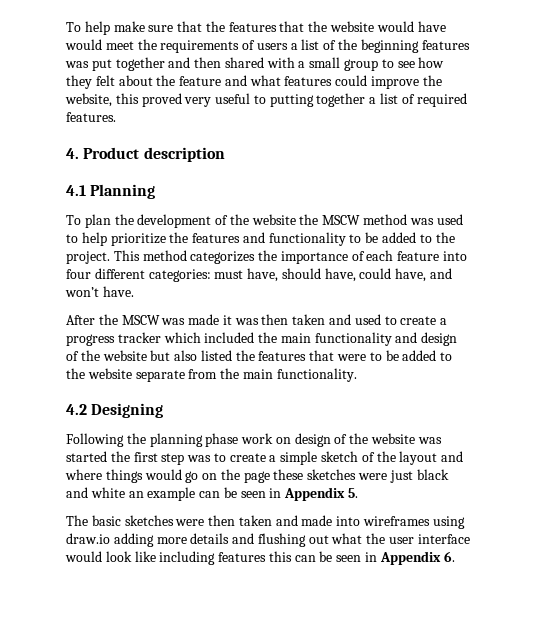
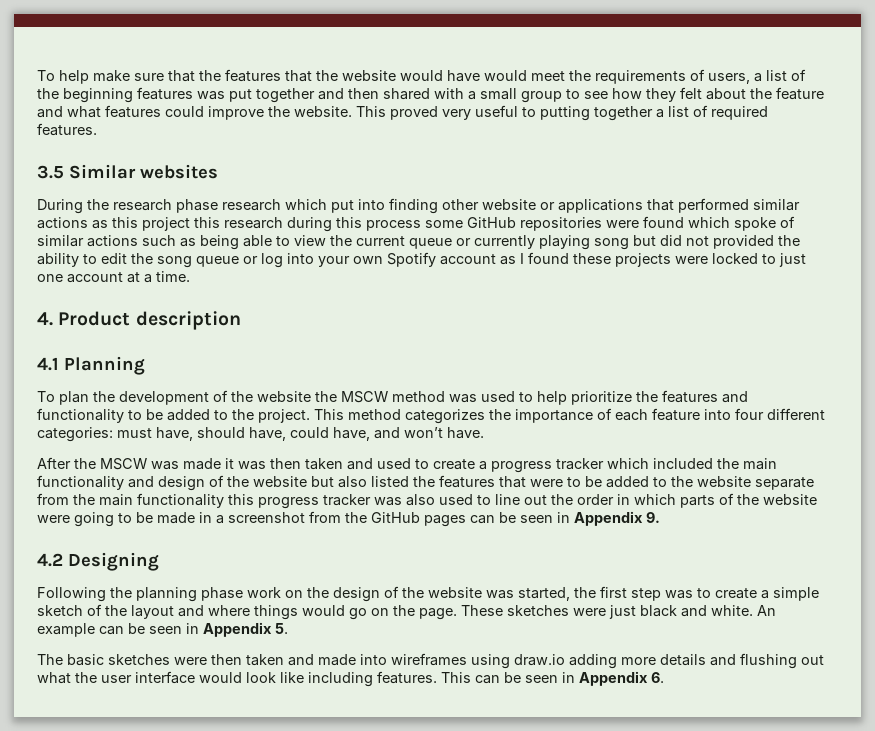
[256,43,288,50] users -> [708,73,750,84] users,
[65,93,139,107] website, this -> [294,106,386,117] website. This
(116, 117) none -> [37,164,218,179] [37,198,800,214] [37,216,795,232] [37,235,800,250] [37,252,806,268] [37,271,190,283] // 3.5 Similar websites // During the research phase research which put into finding other website or applications that performed similar actions as this project this research during this process some GitHub repositories were found which spoke of similar actions such as being able to view the current queue or currently playing song but did not provided the ability to edit the song queue or log into your own Spotify account as I found these projects were locked to just one account at a time.
[276,368,357,382] functionality. -> [137,493,817,509] [37,511,660,527] functionality this progress tracker was also used to line out the order in which parts of the website were going to be made in a screenshot from the GitHub pages can be seen in Appendix 9.
(291, 440) none -> [307,587,329,598] the
[66,451,107,462] started -> [518,587,570,601] started,
[243,469,304,483] page these -> [419,605,503,620] page. These
[90,487,144,498] white an -> [711,605,776,616] white. An
[218,551,292,562] features this -> [377,671,471,684] features. This

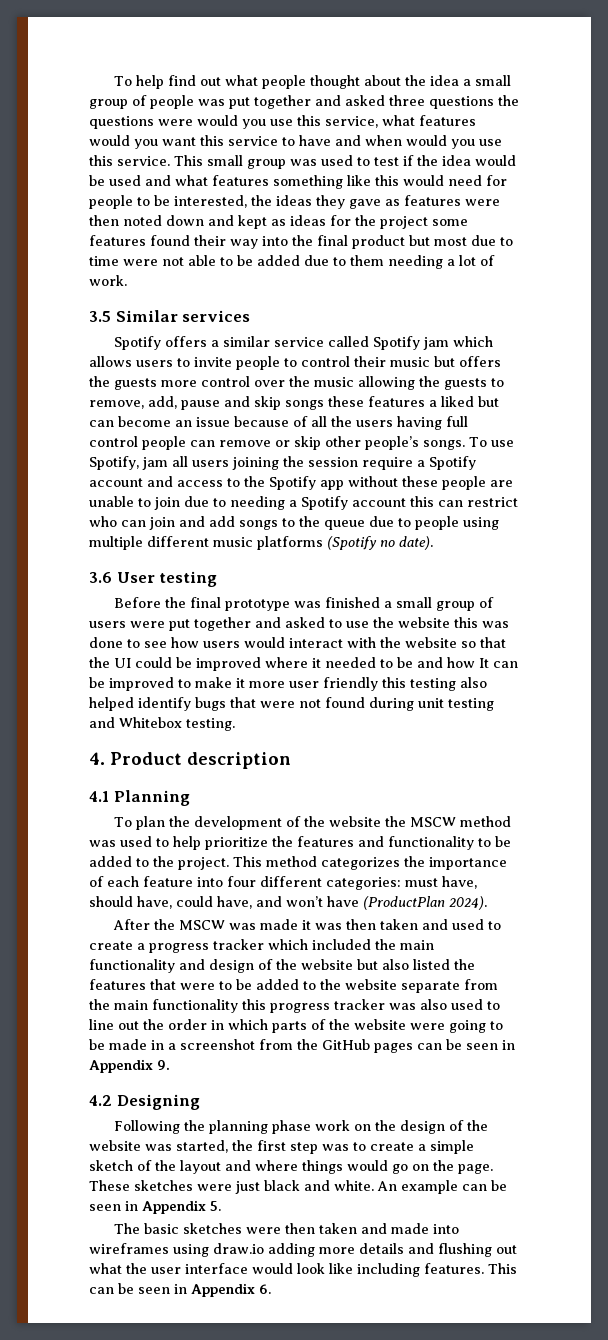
[93,69,806,84] [37,87,824,103] [37,105,768,121] [37,123,97,136] [37,164,218,179] [37,198,800,214] [37,216,795,232] [37,235,800,250] [37,252,806,268] [37,271,190,283] make sure that the features that the website would have would meet the requirements of users, a list of the beginning features was put together and then shared with a small group to see how they felt about the feature and what features could improve the website. This proved very useful to putting together a list of required features. // 3.5 Similar websites // During the research phase research which put into finding other website or applications that performed similar actions as this project this research during this process some GitHub repositories were found which spoke of similar actions such as being able to view the current queue or currently playing song but did not provided the ability to edit the song queue or log into your own Spotify account as I found these projects were locked to just one account at a time. -> [167,75,511,89] [89,95,519,109] [89,115,476,129] [89,135,502,149] [89,155,516,169] [89,175,507,189] [89,195,500,209] [89,215,468,229] [89,235,513,249] [89,255,495,269] [89,275,127,286] [89,310,251,322] [113,336,493,350] [89,356,501,370] [89,376,504,390] [89,396,499,410] [89,416,468,430] [89,436,514,450] [89,456,476,470] [89,476,513,490] [89,496,518,510] [89,516,499,530] [89,536,433,550] [89,571,218,587] [113,597,494,611] [89,617,509,631] [89,637,506,648] [89,657,518,671] [89,677,487,691] [89,697,494,711] [89,717,235,731] find out what people thought about the idea a small group of people was put together and asked three questions the questions were would you use this service, what features would you want this service to have and when would you use this service. This small group was used to test if the idea would be used and what features something like this would need for people to be interested, the ideas they gave as features were then noted down and kept as ideas for the project some features found their way into the final product but most due to time were not able to be added due to them needing a lot of work. // 3.5 Similar services // Spotify offers a similar service called Spotify jam which allows users to invite people to control their music but offers the guests more control over the music allowing the guests to remove, add, pause and skip songs these features a liked but can become an issue because of all the users having full control people can remove or skip other people’s songs. To use Spotify, jam all users joining the session require a Spotify account and access to the Spotify app without these people are unable to join due to needing a Spotify account this can restrict who can join and add songs to the queue due to people using multiple different music platforms (Spotify no date). // 3.6 User testing // Before the final prototype was finished a small group of users were put together and asked to use the website this was done to see how users would interact with the website so that the UI could be improved where it needed to be and how It can be improved to make it more user friendly this testing also helped identify bugs that were not found during unit testing and Whitebox testing.
[447,427,484,439] have. -> [327,896,487,910] have (ProductPlan 2024).

